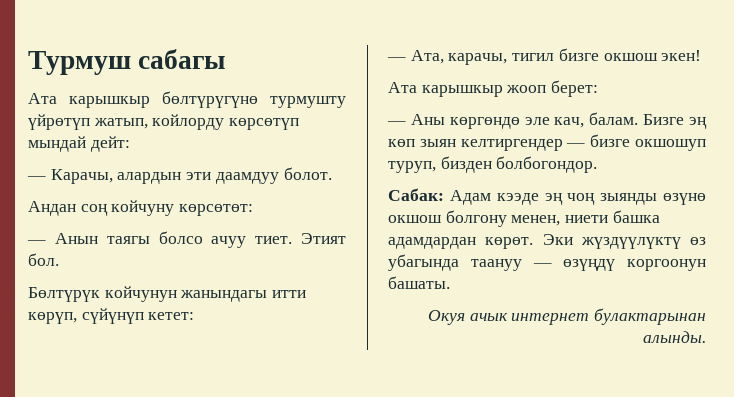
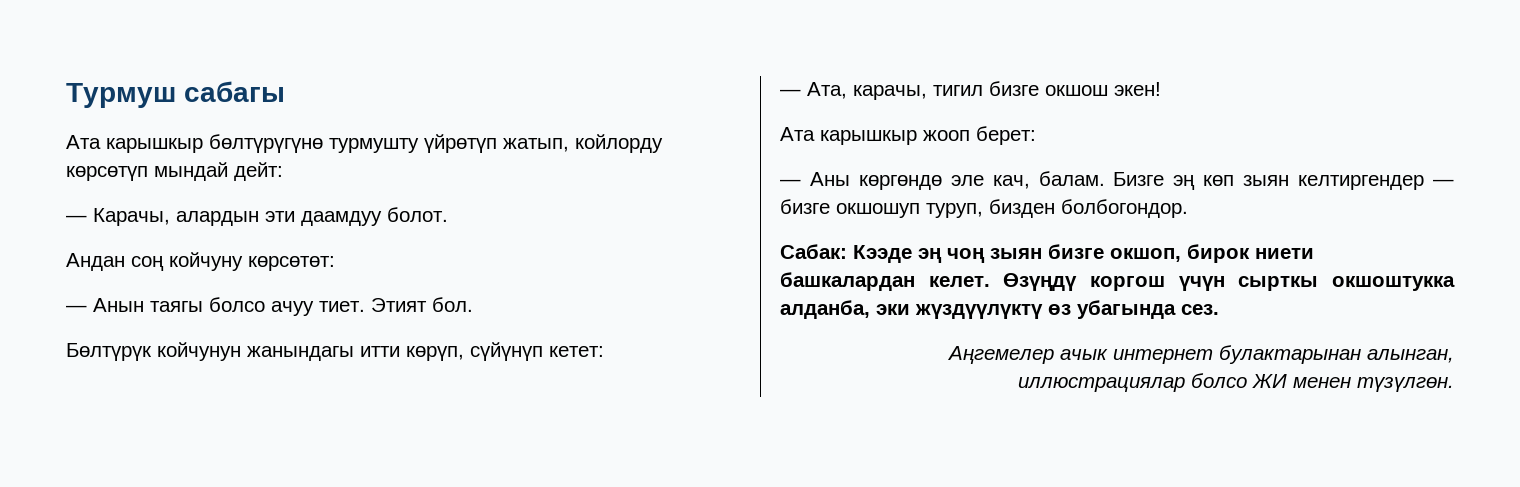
[449,190,706,205] [388,210,660,227] [388,234,706,249] [388,254,706,271] [388,276,450,289] [427,308,706,325] [643,331,706,343] Адам кээде эң чоң зыянды өзүнө окшош болгону менен, ниети башка адамдардан көрөт. Эки жүздүүлүктү өз убагында таануу — өзүңдү коргоонун башаты. // Окуя ачык интернет булактарынан алынды. -> [853,244,1314,263] [780,272,1455,291] [780,300,1219,319] [947,345,1454,364] [1018,373,1454,392] Кээде эң чоң зыян бизге окшоп, бирок ниети башкалардан келет. Өзүңдү коргош үчүн сырткы окшоштукка алданба, эки жүздүүлүктү өз убагында сез. // Аңгемелер ачык интернет булактарынан алынган, иллюстрациялар болсо ЖИ менен түзүлгөн.

